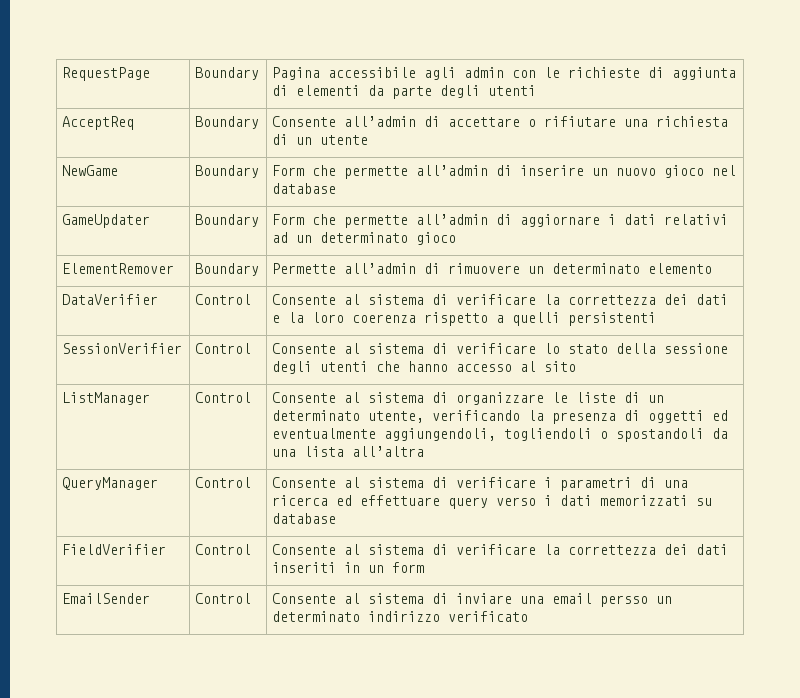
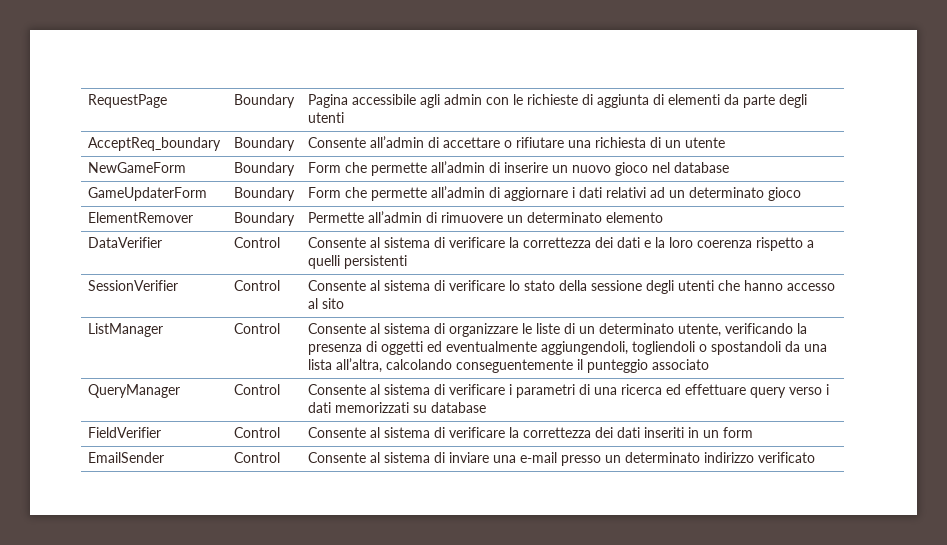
[62,116,135,130] AcceptReq -> [87,137,221,151] AcceptReq_boundary
[62,165,119,176] NewGame -> [87,162,186,173] NewGameForm
[62,214,151,228] GameUpdater -> [87,187,207,201] GameUpdaterForm
[352,446,425,457] all’altra -> [335,358,709,373] all’altra, calcolando conseguentemente il punteggio associato
[552,593,649,607] email persso -> [519,452,601,466] e-mail presso

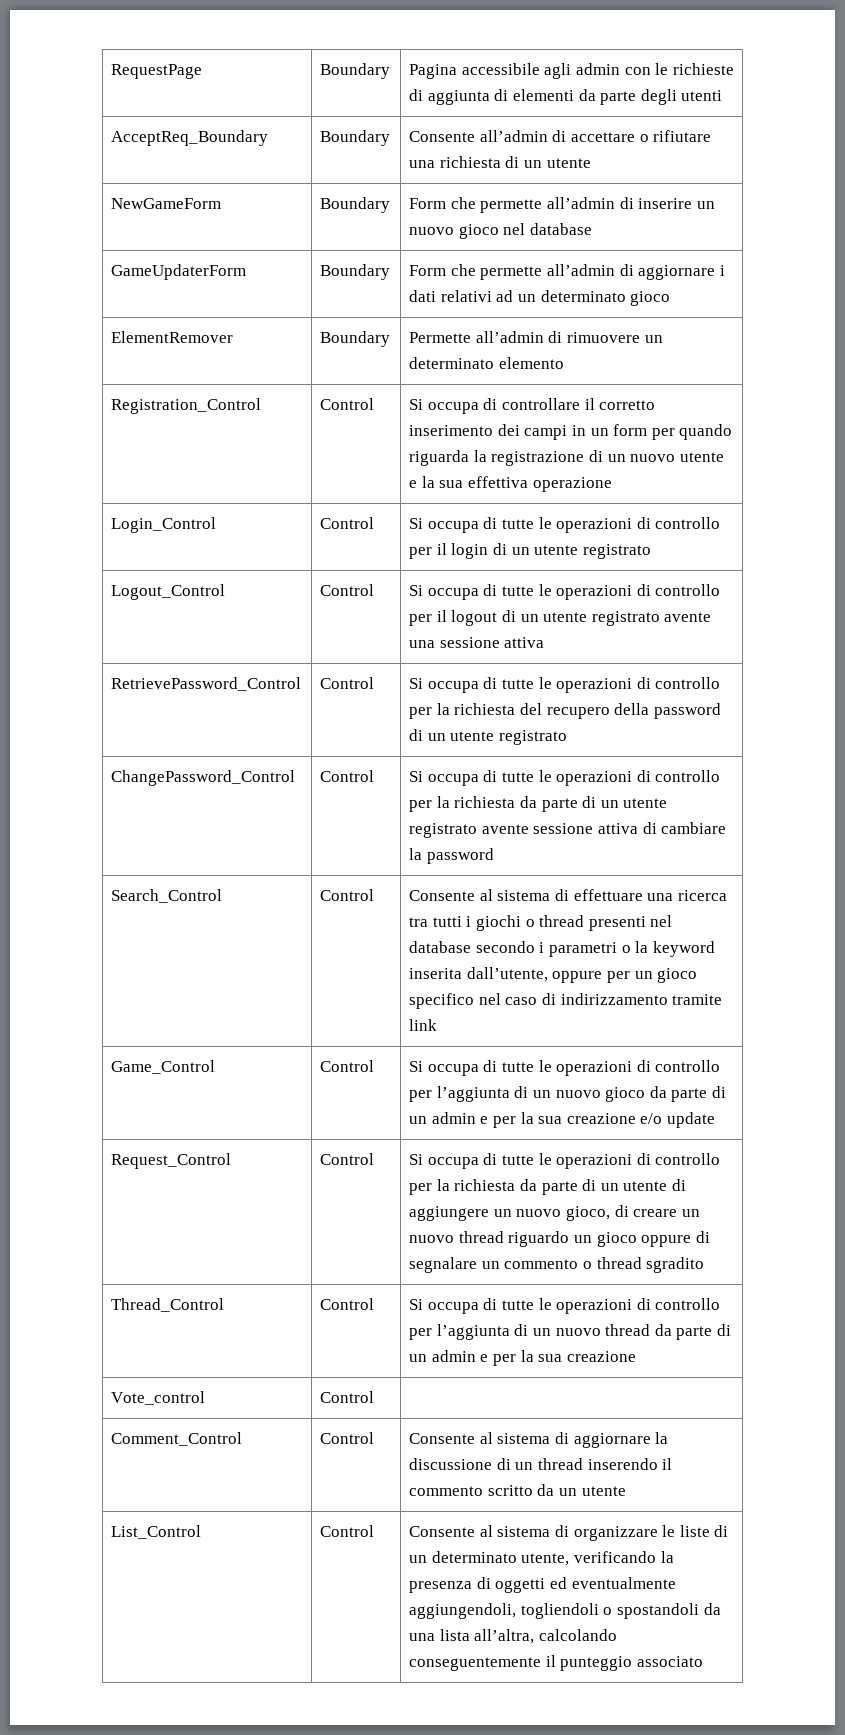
[87,137,221,151] AcceptReq_boundary -> [111,130,269,146] AcceptReq_Boundary
[87,237,162,248] [233,237,280,248] [307,237,814,251] [307,255,407,269] [87,280,178,291] [233,280,280,291] [307,280,835,294] [307,298,344,309] [87,323,163,337] DataVerifier | Control | Consente al sistema di verificare la correttezza dei dati e la loro coerenza rispetto a quelli persistenti // SessionVerifier | Control | Consente al sistema di verificare lo stato della sessione degli utenti che hanno accesso al sito // ListManager -> [111,398,262,414] [320,398,375,410] [409,398,656,414] [409,424,733,440] [409,450,724,466] [409,476,612,492] [111,517,217,533] [320,517,375,529] [409,517,721,533] [409,543,651,559] [111,584,226,600] [320,584,375,596] [409,584,721,600] [409,610,712,626] [409,637,545,648] [111,677,302,691] [320,677,375,689] [409,677,721,693] [409,703,721,719] [409,729,567,745] [111,770,296,786] [320,770,375,782] [409,770,721,786] [409,796,668,812] [409,822,727,838] [409,848,494,864] [111,889,223,903] [320,889,375,901] [409,889,727,901] [409,915,673,931] [409,941,715,957] [409,967,698,983] [409,993,723,1009] [409,1019,438,1031] [111,1060,216,1074] [320,1060,375,1072] [409,1060,721,1076] [409,1086,726,1102] [409,1112,715,1128] [111,1153,232,1169] [320,1153,375,1165] [409,1153,721,1169] [409,1179,686,1195] [409,1205,700,1221] [409,1231,710,1247] [409,1257,705,1273] [111,1298,225,1312] [320,1298,375,1310] [409,1298,721,1314] [409,1324,731,1340] [409,1350,636,1366] [111,1391,206,1405] [320,1391,375,1403] [111,1432,243,1446] [320,1432,375,1444] [409,1432,669,1448] [409,1458,673,1470] [409,1484,626,1496] [111,1525,202,1539] Registration_Control | Control | Si occupa di controllare il corretto inserimento dei campi in un form per quando riguarda la registrazione di un nuovo utente e la sua effettiva operazione // Login_Control | Control | Si occupa di tutte le operazioni di controllo per il login di un utente registrato // Logout_Control | Control | Si occupa di tutte le operazioni di controllo per il logout di un utente registrato avente una sessione attiva // RetrievePassword_Control | Control | Si occupa di tutte le operazioni di controllo per la richiesta del recupero della password di un utente registrato // ChangePassword_Control | Control | Si occupa di tutte le operazioni di controllo per la richiesta da parte di un utente registrato avente sessione attiva di cambiare la password // Search_Control | Control | Consente al sistema di effettuare una ricerca tra tutti i giochi o thread presenti nel database secondo i parametri o la keyword inserita dall’utente, oppure per un gioco specifico nel caso di indirizzamento tramite link // Game_Control | Control | Si occupa di tutte le operazioni di controllo per l’aggiunta di un nuovo gioco da parte di un admin e per la sua creazione e/o update // Request_Control | Control | Si occupa di tutte le operazioni di controllo per la richiesta da parte di un utente di aggiungere un nuovo gioco, di creare un nuovo thread riguardo un gioco oppure di segnalare un commento o thread sgradito // Thread_Control | Control | Si occupa di tutte le operazioni di controllo per l’aggiunta di un nuovo thread da parte di un admin e per la sua creazione // Vote_control | Control | // Comment_Control | Control | Consente al sistema di aggiornare la discussione di un thread inserendo il commento scritto da un utente // List_Control
[87,384,180,398] [233,384,280,395] [307,384,829,398] [307,402,486,413] [87,427,161,438] [233,427,280,438] [307,427,753,438] [87,452,164,463] [233,452,280,463] [307,452,815,466] // QueryManager | Control | Consente al sistema di verificare i parametri di una ricerca ed effettuare query verso i dati memorizzati su database // FieldVerifier | Control | Consente al sistema di verificare la correttezza dei dati inseriti in un form // EmailSender | Control | Consente al sistema di inviare una e-mail presso un determinato indirizzo verificato -> (703, 1661) none

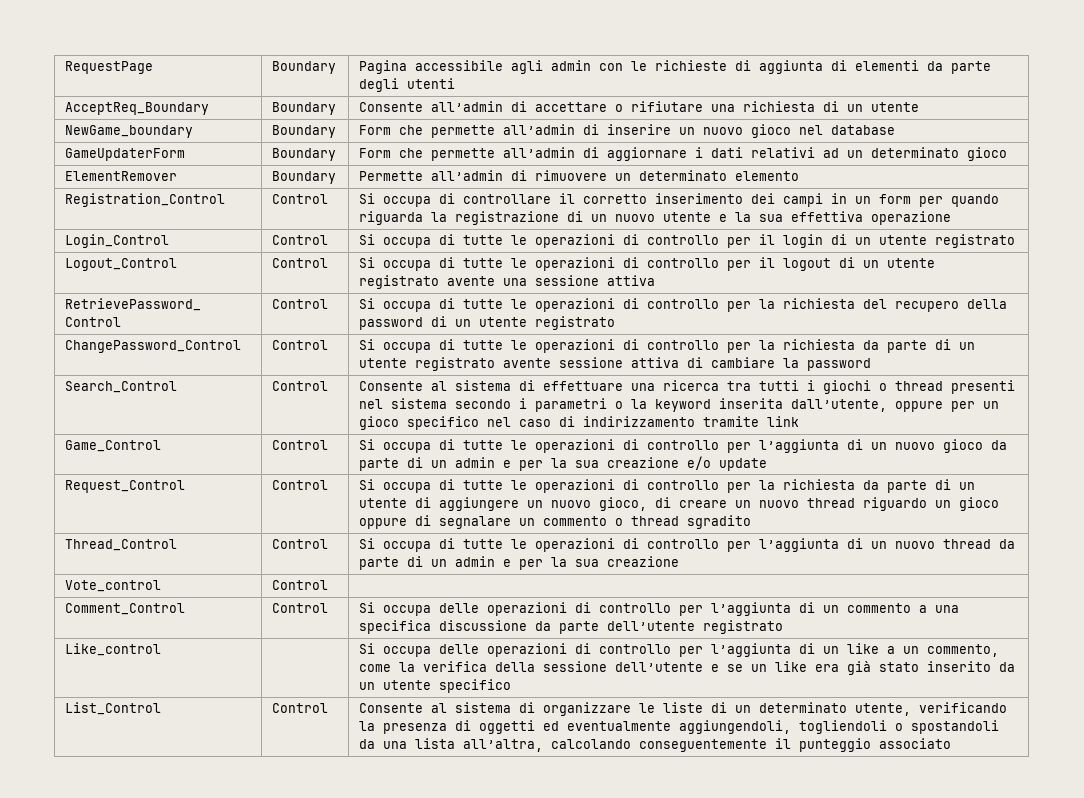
[111,198,222,209] NewGameForm -> [64,125,193,138] NewGame_boundary
[409,941,472,953] database -> [390,398,447,409] sistema
[409,1432,669,1448] [409,1458,673,1470] [409,1485,533,1496] Consente al sistema di aggiornare la discussione di un thread inserendo il commento scritto -> [358,602,959,616] [358,620,783,634] [64,643,161,656] [358,643,999,657] [358,661,991,675] Si occupa delle operazioni di controllo per l’aggiunta di un commento a una specifica discussione da parte dell’utente registrato // Like_control | | Si occupa delle operazioni di controllo per l’aggiunta di un like a un commento, come la verifica della sessione dell’utente e se un like era già stato inserito
(626, 1491) none -> [438,679,511,693] specifico

